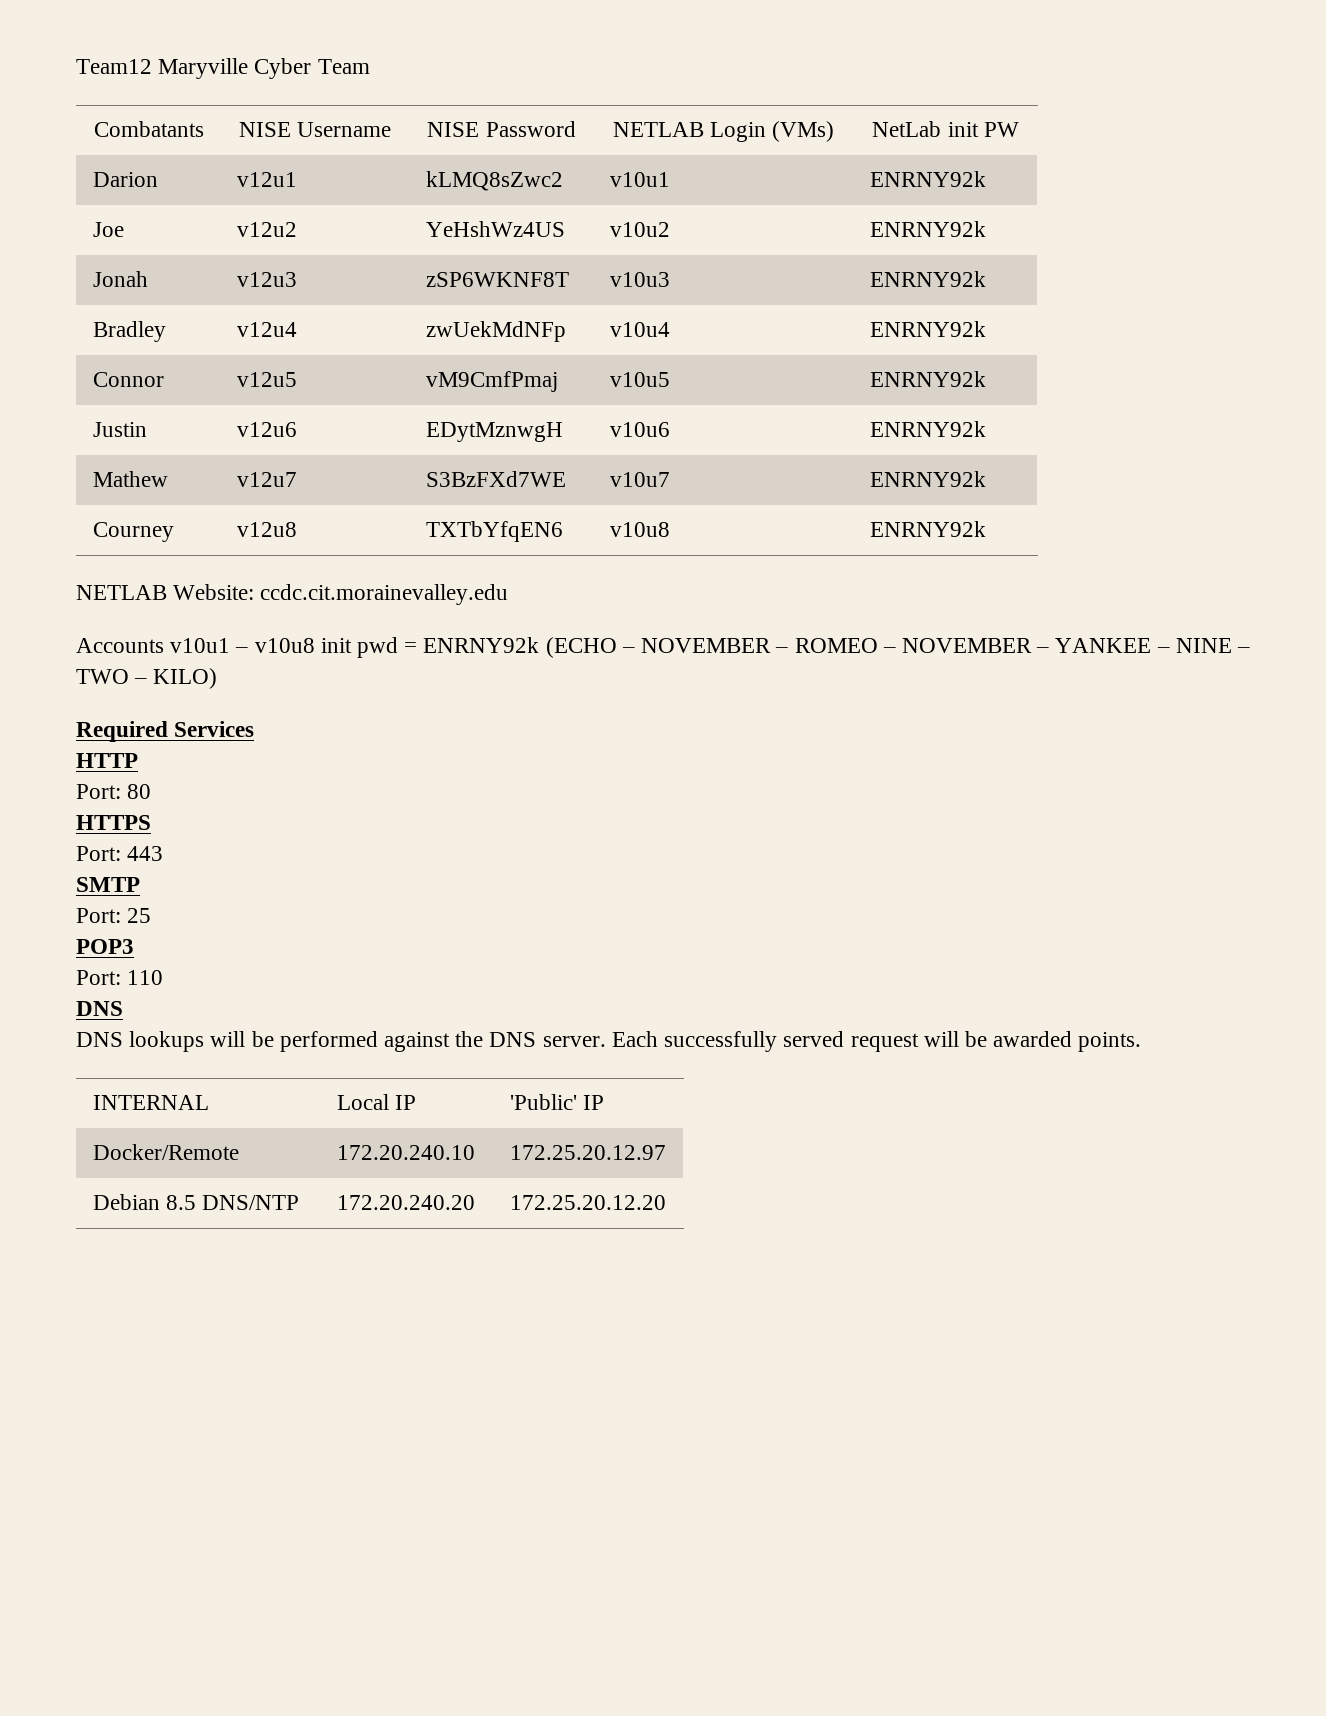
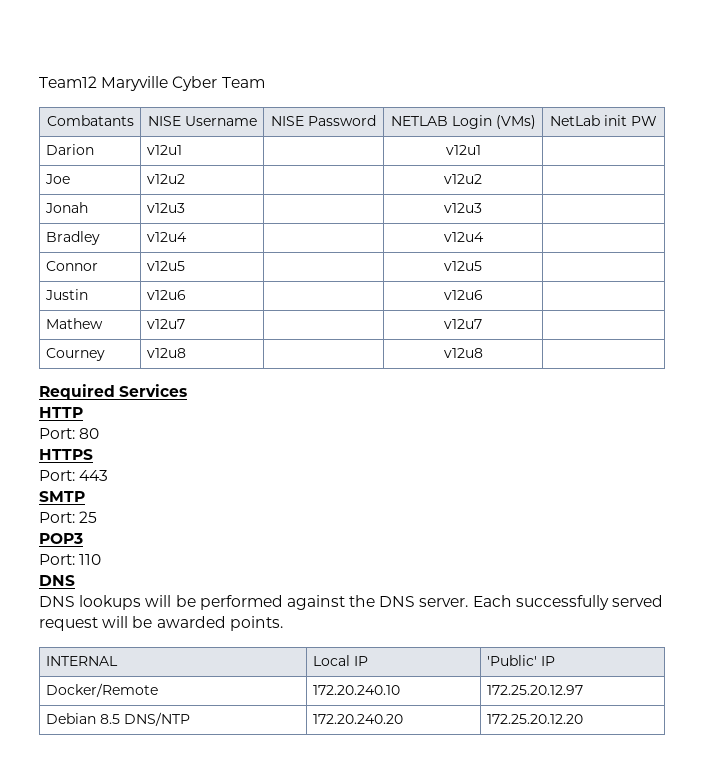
[425,171,563,191] [609,172,670,187] [869,171,986,187] kLMQ8sZwc2 | v10u1 | ENRNY92k -> [445,145,481,155] | v12u1 |
[425,221,565,237] [609,222,670,237] [869,221,986,237] YeHshWz4US | v10u2 | ENRNY92k -> [444,174,482,184] | v12u2 |
[425,272,569,287] [609,272,670,287] [869,271,986,287] zSP6WKNF8T | v10u3 | ENRNY92k -> [444,203,482,213] | v12u3 |
[425,321,566,342] [609,322,670,337] [869,321,986,337] zwUekMdNFp | v10u4 | ENRNY92k -> [443,232,484,242] | v12u4 |
[425,371,558,392] [609,372,670,387] [869,371,986,387] vM9CmfPmaj | v10u5 | ENRNY92k -> [444,261,482,271] | v12u5 |
[425,422,563,442] [609,422,670,437] [869,421,986,437] EDytMznwgH | v10u6 | ENRNY92k -> [443,290,483,300] | v12u6 |
[425,471,566,487] [609,472,670,487] [869,471,986,487] S3BzFXd7WE | v10u7 | ENRNY92k -> [444,319,482,329] | v12u7 |
[425,521,563,542] [609,522,670,537] [869,521,986,537] [76,584,509,605] [76,637,1250,658] [76,668,218,689] TXTbYfqEN6 | v10u8 | ENRNY92k // NETLAB Website: ccdc.cit.morainevalley.edu // Accounts v10u1 – v10u8 init pwd = ENRNY92k (ECHO – NOVEMBER – ROMEO – NOVEMBER – YANKEE – NINE – TWO – KILO) -> [443,348,483,358] | v12u8 |

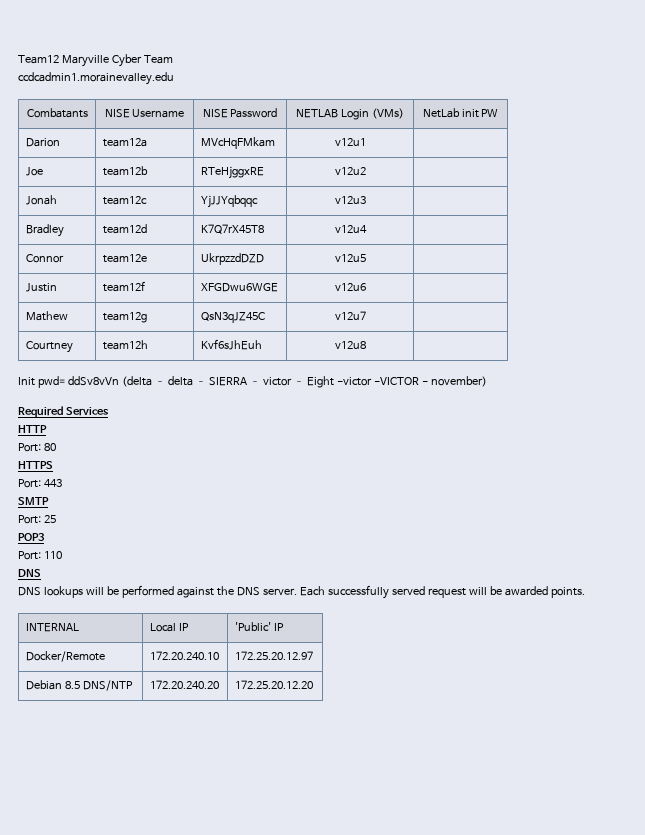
(265, 82) none -> [18,72,174,85] // ccdcadmin1.morainevalley.edu
[146,145,182,155] v12u1 | -> [102,138,147,147] [200,137,275,149] team12a | MVcHqFMkam
[146,174,185,184] v12u2 | -> [102,166,148,176] [200,166,264,179] team12b | RTeHjggxRE
[146,203,185,213] v12u3 | -> [102,196,147,205] [200,195,258,208] team12c | YjJJYqbqqc
[146,232,187,242] v12u4 | -> [102,224,147,234] [200,224,264,234] team12d | K7Q7rX45T8
[146,261,185,271] v12u5 | -> [102,254,147,263] [200,253,264,265] team12e | UkrpzzdDZD
[146,290,186,300] v12u6 | -> [102,281,145,292] [200,283,278,292] team12f | XFGDwu6WGE
[146,319,185,329] v12u7 | -> [102,312,147,323] [200,312,265,323] team12g | QsN3qJZ45C
[45,348,105,361] [146,348,186,358] [443,348,483,358] Courney | v12u8 | | v12u8 | -> [25,341,73,353] [102,340,148,350] [200,339,262,350] [334,341,366,349] [18,376,487,388] Courtney | team12h | Kvf6sJhEuh | v12u8 | // Init pwd= ddSv8vVn (delta – delta – SIERRA – victor – Eight -victor -VICTOR - november)

